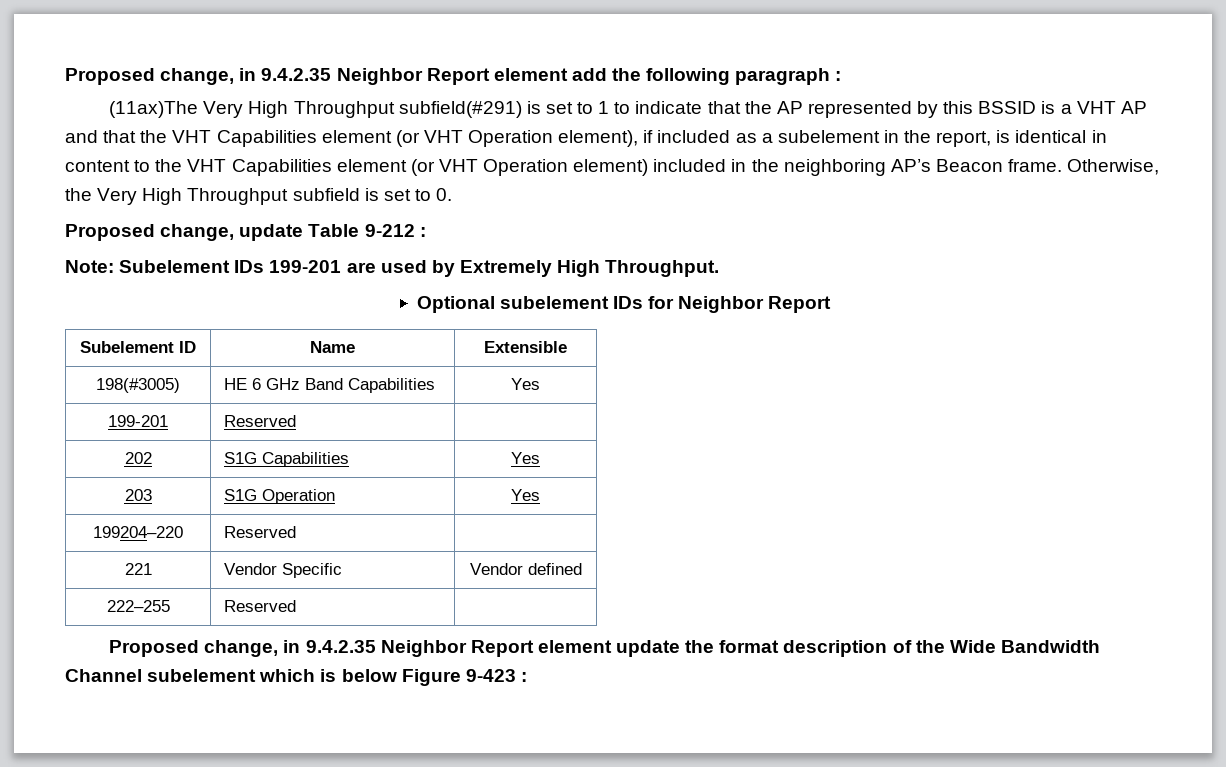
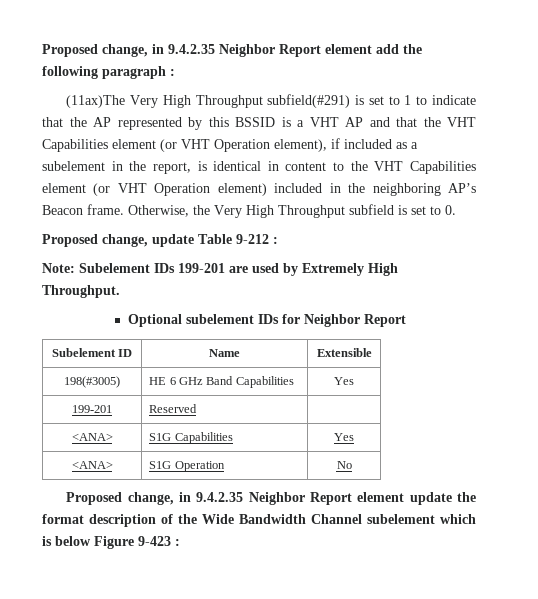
[124,452,152,464] 202 -> [71,433,113,441] <ANA>
[124,489,152,501] 203 -> [71,461,113,469] <ANA>
[510,489,540,501] [93,526,183,538] [223,526,296,538] [124,563,152,575] [223,563,342,578] [469,563,582,575] [106,600,170,612] [223,600,296,612] Yes // 199204–220 | Reserved | // 221 | Vendor Specific | Vendor defined // 222–255 | Reserved | -> [336,461,352,469] No

